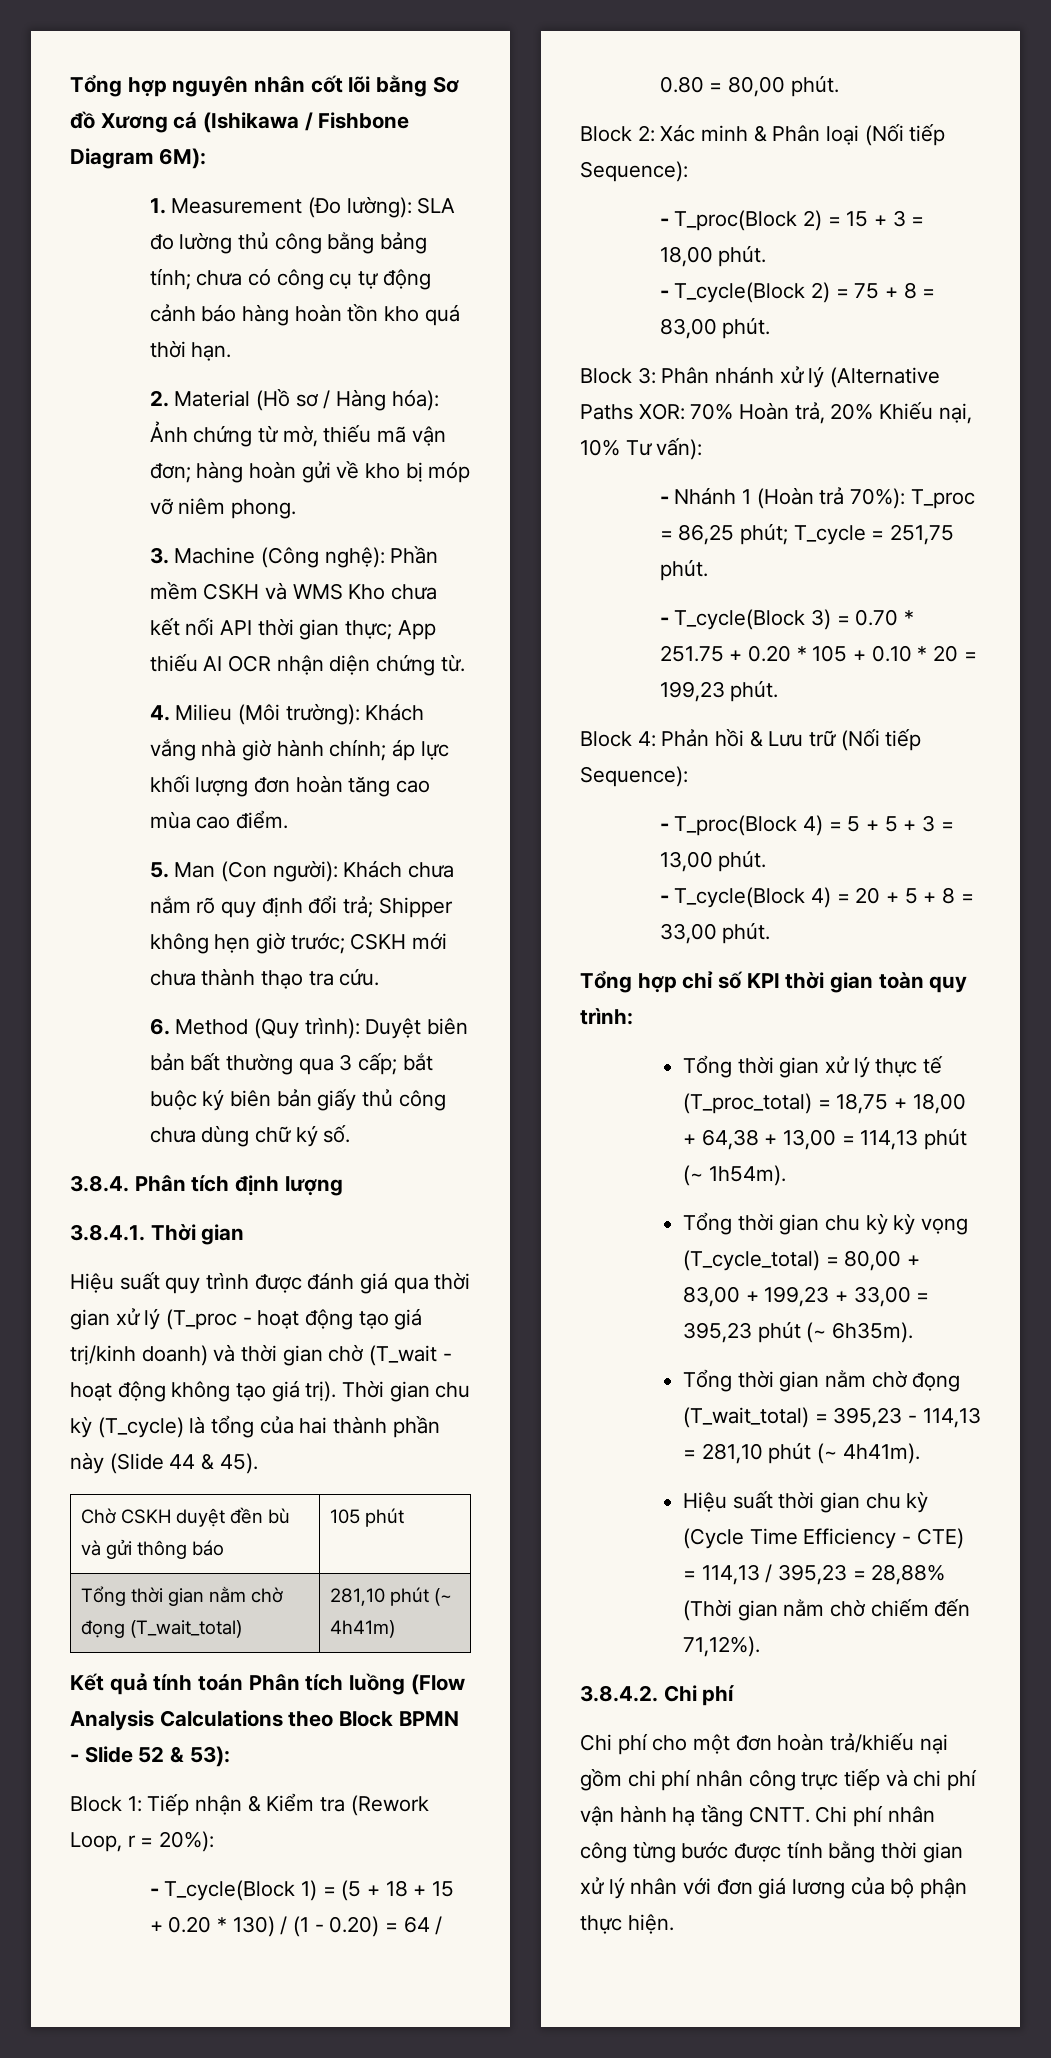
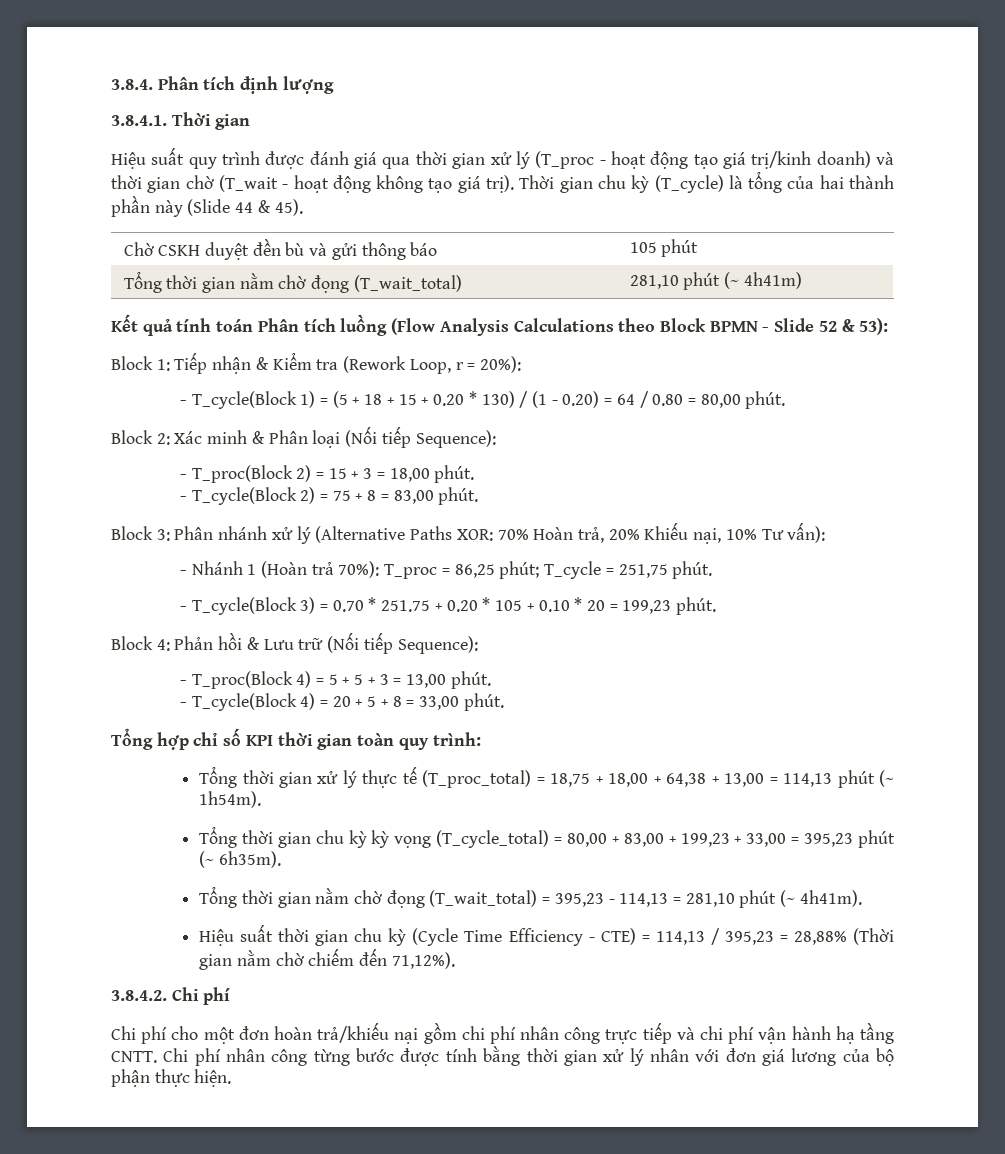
[70,75,459,97] [70,111,410,133] [70,148,206,169] [149,196,456,218] [149,232,428,254] [149,268,431,290] [149,304,460,326] [149,340,232,361] [149,389,439,411] [149,421,446,447] [149,461,471,483] [149,498,297,519] [149,546,439,568] [149,582,438,600] [149,618,436,640] [149,654,465,676] [149,703,425,725] [149,739,449,761] [149,775,431,797] [149,810,289,829] [149,860,455,882] [149,895,453,918] [149,932,448,954] [149,968,380,989] [149,1017,469,1039] [149,1053,433,1075] [149,1089,446,1111] [149,1125,351,1147] Tổng hợp nguyên nhân cốt lõi bằng Sơ đồ Xương cá (Ishikawa / Fishbone Diagram 6M): // 1. Measurement (Đo lường): SLA đo lường thủ công bằng bảng tính; chưa có công cụ tự động cảnh báo hàng hoàn tồn kho quá thời hạn. // 2. Material (Hồ sơ / Hàng hóa): Ảnh chứng từ mờ, thiếu mã vận đơn; hàng hoàn gửi về kho bị móp vỡ niêm phong. // 3. Machine (Công nghệ): Phần mềm CSKH và WMS Kho chưa kết nối API thời gian thực; App thiếu AI OCR nhận diện chứng từ. // 4. Milieu (Môi trường): Khách vắng nhà giờ hành chính; áp lực khối lượng đơn hoàn tăng cao mùa cao điểm. // 5. Man (Con người): Khách chưa nắm rõ quy định đổi trả; Shipper không hẹn giờ trước; CSKH mới chưa thành thạo tra cứu. // 6. Method (Quy trình): Duyệt biên bản bất thường qua 3 cấp; bắt buộc ký biên bản giấy thủ công chưa dùng chữ ký số. // -> (111, 84) none

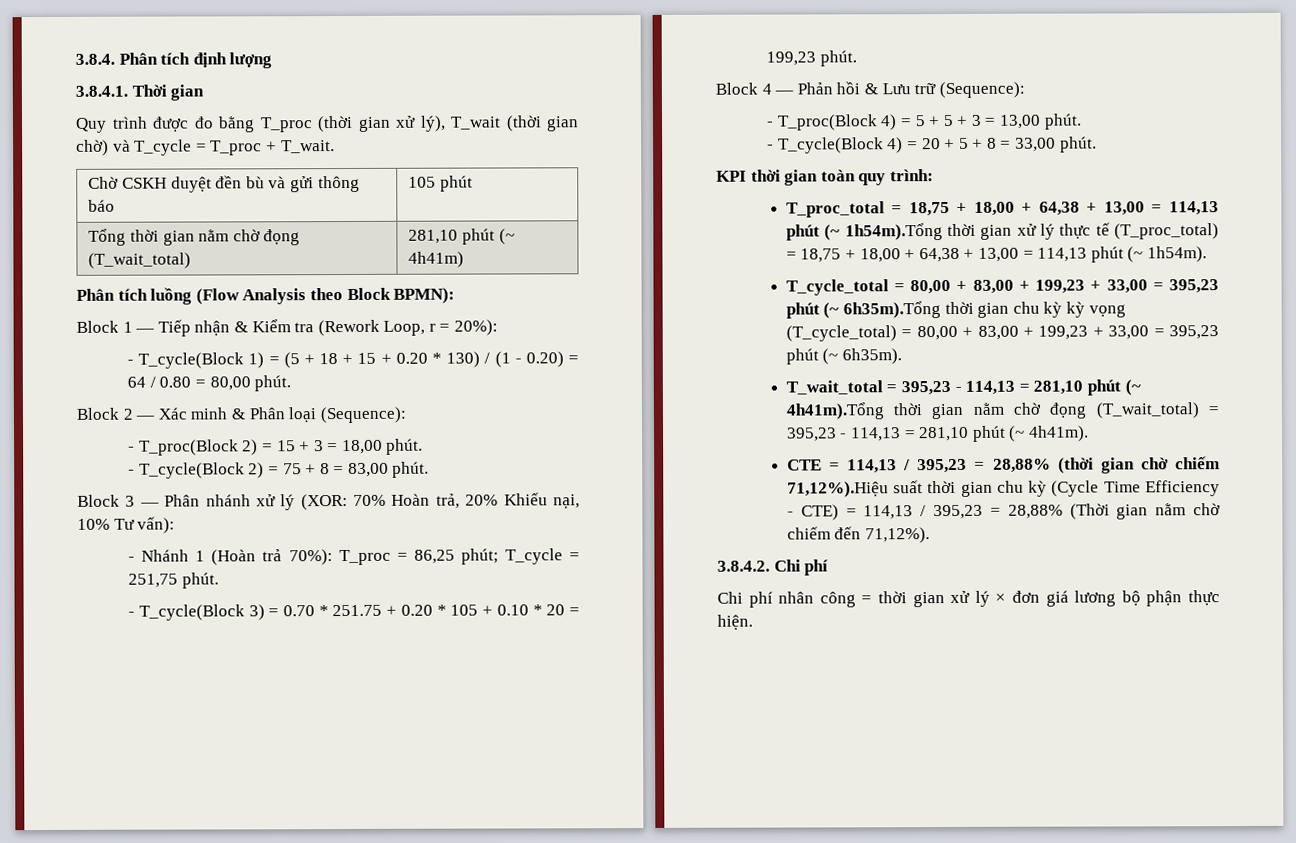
[111,147,895,169] [111,171,894,193] [111,195,303,217] Hiệu suất quy trình được đánh giá qua thời gian xử lý (T_proc - hoạt động tạo giá trị/kinh doanh) và thời gian chờ (T_wait - hoạt động không tạo giá trị). Thời gian chu kỳ (T_cycle) là tổng của hai thành phần này (Slide 44 & 45). -> [75,115,579,133] [76,139,335,156] Quy trình được đo bằng T_proc (thời gian xử lý), T_wait (thời gian chờ) và T_cycle = T_proc + T_wait.
[111,314,254,336] Kết quả tính toán -> (465, 259) none
[513,318,614,332] Calculations -> (307, 296) none
[709,318,889,335] [111,356,170,371] BPMN - Slide 52 & 53): // Block 1: -> [393,287,456,304] [76,320,156,333] BPMN): // Block 1 —
[156,433,170,445] 2: -> [122,408,156,420] 2 —
[345,426,496,448] (Nối tiếp Sequence): -> [319,406,407,424] (Sequence):
[156,529,170,541] 3: -> [125,495,160,507] 3 —
[315,526,493,543] (Alternative Paths XOR: -> [300,493,348,511] (XOR:
[156,639,170,651] 4: -> [761,83,795,95] 4 —
[327,632,478,654] (Nối tiếp Sequence): -> [938,81,1025,99] (Sequence):
[111,728,242,750] Tổng hợp chỉ số -> (1097, 144) none
[199,766,238,788] Tổng -> [785,201,1219,218] [785,223,943,241] T_proc_total = 18,75 + 18,00 + 64,38 + 13,00 = 114,13 phút (~ 1h54m).Tổng
[199,826,238,848] Tổng -> [785,279,1219,296] [785,301,942,319] T_cycle_total = 80,00 + 83,00 + 199,23 + 33,00 = 395,23 phút (~ 6h35m).Tổng
[199,886,238,908] Tổng -> [785,379,1141,396] [785,402,884,420] T_wait_total = 395,23 - 114,13 = 281,10 phút (~ 4h41m).Tổng
[199,929,235,946] Hiệu -> [786,456,1220,474] [786,481,889,498] CTE = 114,13 / 395,23 = 28,88% (thời gian chờ chiếm 71,12%).Hiệu
[171,1022,894,1044] [111,1046,720,1066] cho một đơn hoàn trả/khiếu nại gồm chi phí nhân công trực tiếp và chi phí vận hành hạ tầng CNTT. Chi phí nhân công từng bước được tính bằng thời gian xử lý nhân với -> [778,590,1007,608] nhân công = thời gian xử lý ×
[842,1049,870,1062] của -> (1117, 598) none

